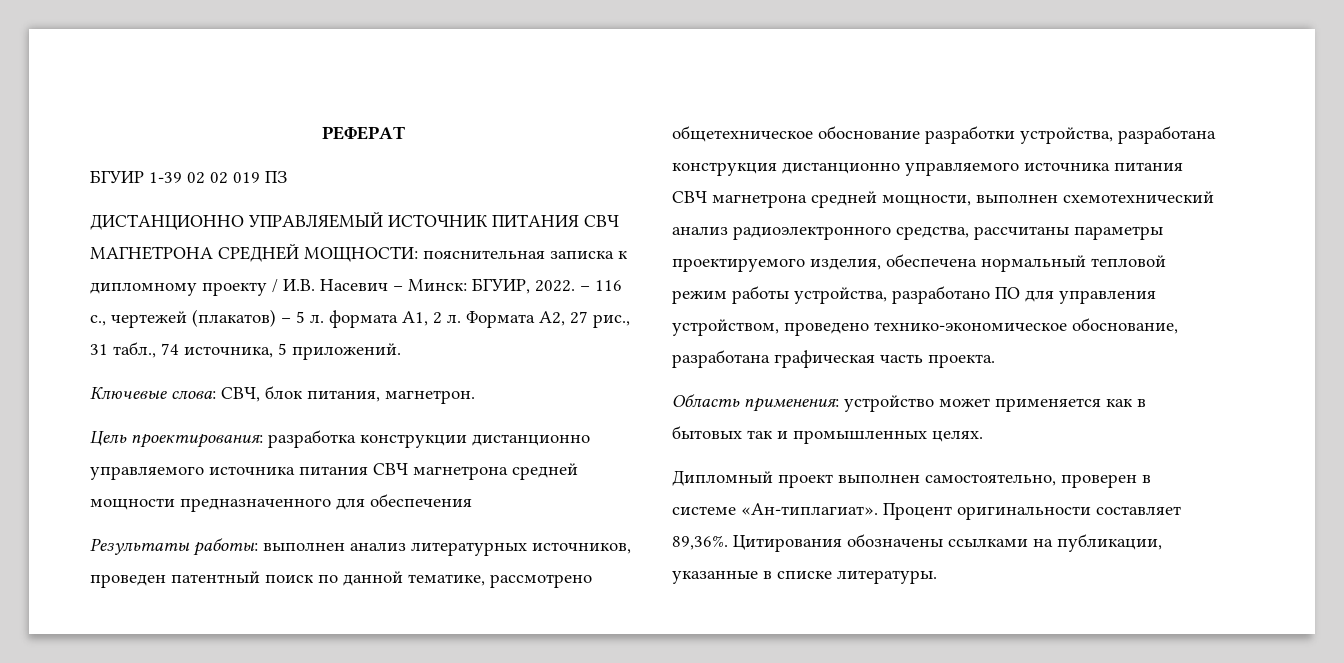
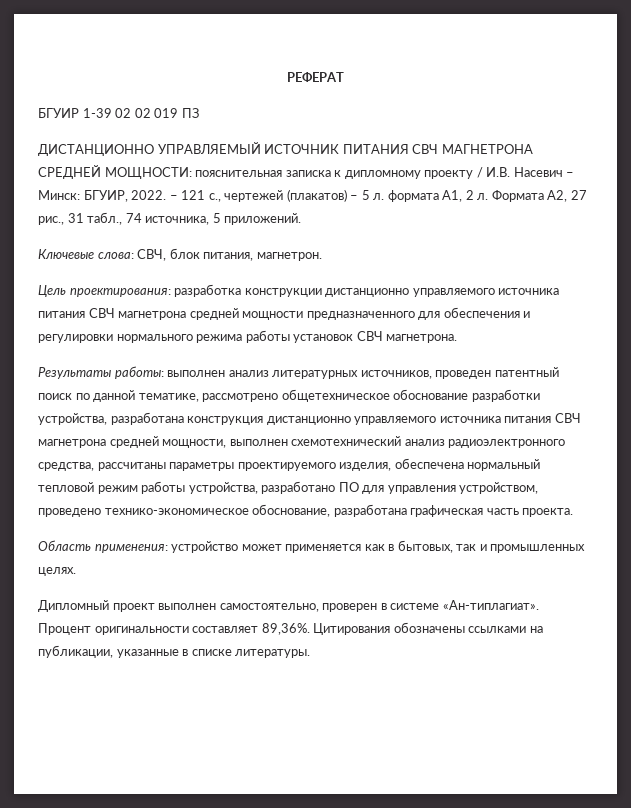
[595,280,622,291] 116 -> [181,190,206,200] 121
(472, 500) none -> [523,311,531,318] [38,330,458,343] и регулировки нормального режима работы установок СВЧ магнетрона.
[672,426,742,439] бытовых -> [397,540,453,553] бытовых,

